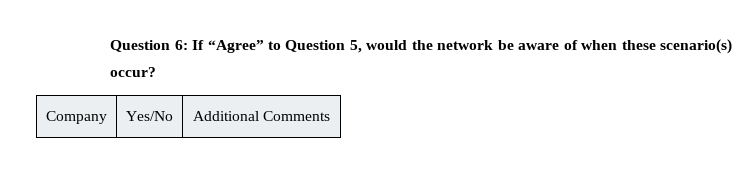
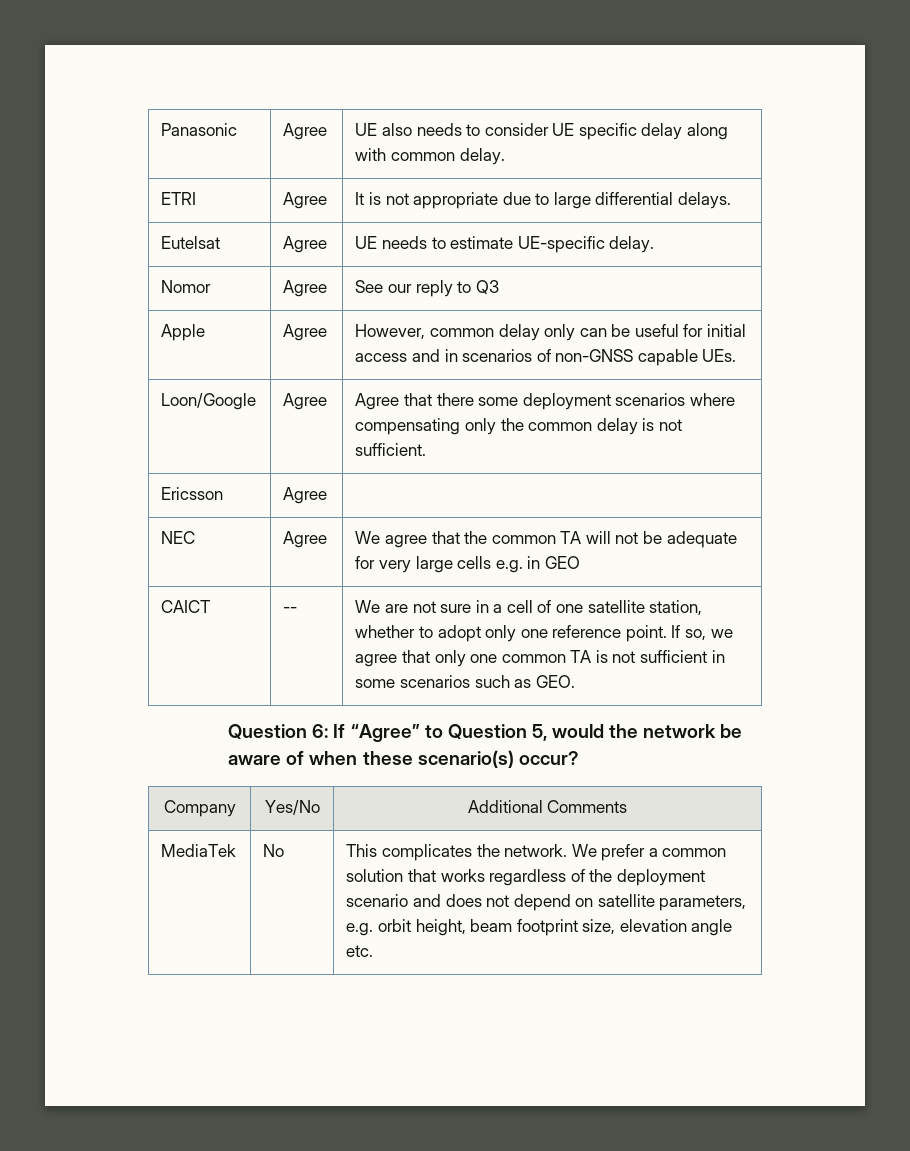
(110, 46) none -> [161,123,238,136] [283,123,328,140] [355,123,729,140] [355,148,505,165] [161,192,197,205] [283,192,328,209] [355,192,732,209] [161,236,221,249] [283,236,328,253] [355,236,655,253] [161,280,212,293] [283,280,328,297] [355,280,499,297] [161,324,206,341] [283,324,328,341] [355,324,747,341] [355,349,737,366] [161,393,257,410] [283,393,328,410] [355,393,735,410] [355,418,682,435] [355,443,427,456] [161,487,224,500] [283,487,328,504] [161,531,196,544] [283,531,328,548] [355,531,737,548] [355,556,580,573] [161,600,211,613] [283,607,298,613] [355,600,703,616] [355,625,733,642] [355,650,725,667] [355,675,575,688] Panasonic | Agree | UE also needs to consider UE specific delay along with common delay. // ETRI | Agree | It is not appropriate due to large differential delays. // Eutelsat | Agree | UE needs to estimate UE-specific delay. // Nomor | Agree | See our reply to Q3 // Apple | Agree | However, common delay only can be useful for initial access and in scenarios of non-GNSS capable UEs. // Loon/Google | Agree | Agree that there some deployment scenarios where compensating only the common delay is not sufficient. // Ericsson | Agree | // NEC | Agree | We agree that the common TA will not be adequate for very large cells e.g. in GEO // CAICT | -- | We are not sure in a cell of one satellite station, whether to adopt only one reference point. If so, we agree that only one common TA is not sufficient in some scenarios such as GEO. //
(331, 116) none -> [161,844,237,857] [263,844,285,857] [346,844,727,861] [346,869,705,886] [346,894,747,911] [346,919,733,936] [346,945,374,957] // MediaTek | No | This complicates the network. We prefer a common solution that works regardless of the deployment scenario and does not depend on satellite parameters, e.g. orbit height, beam footprint size, elevation angle etc.

